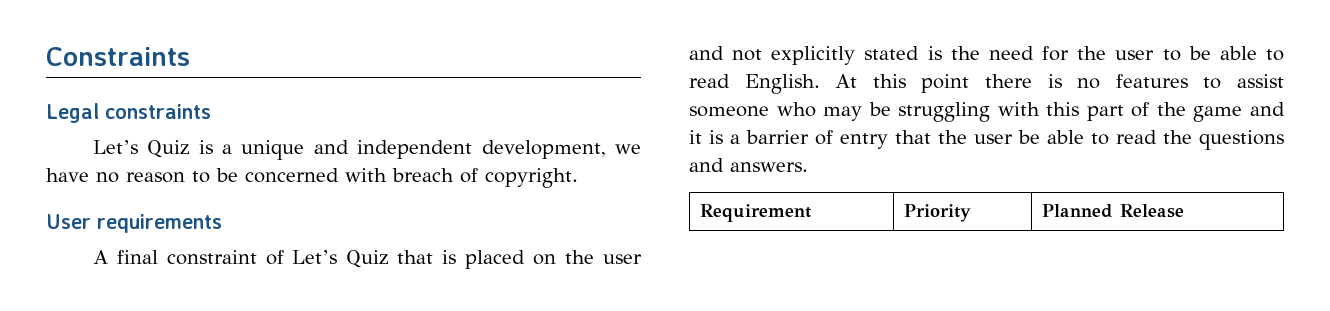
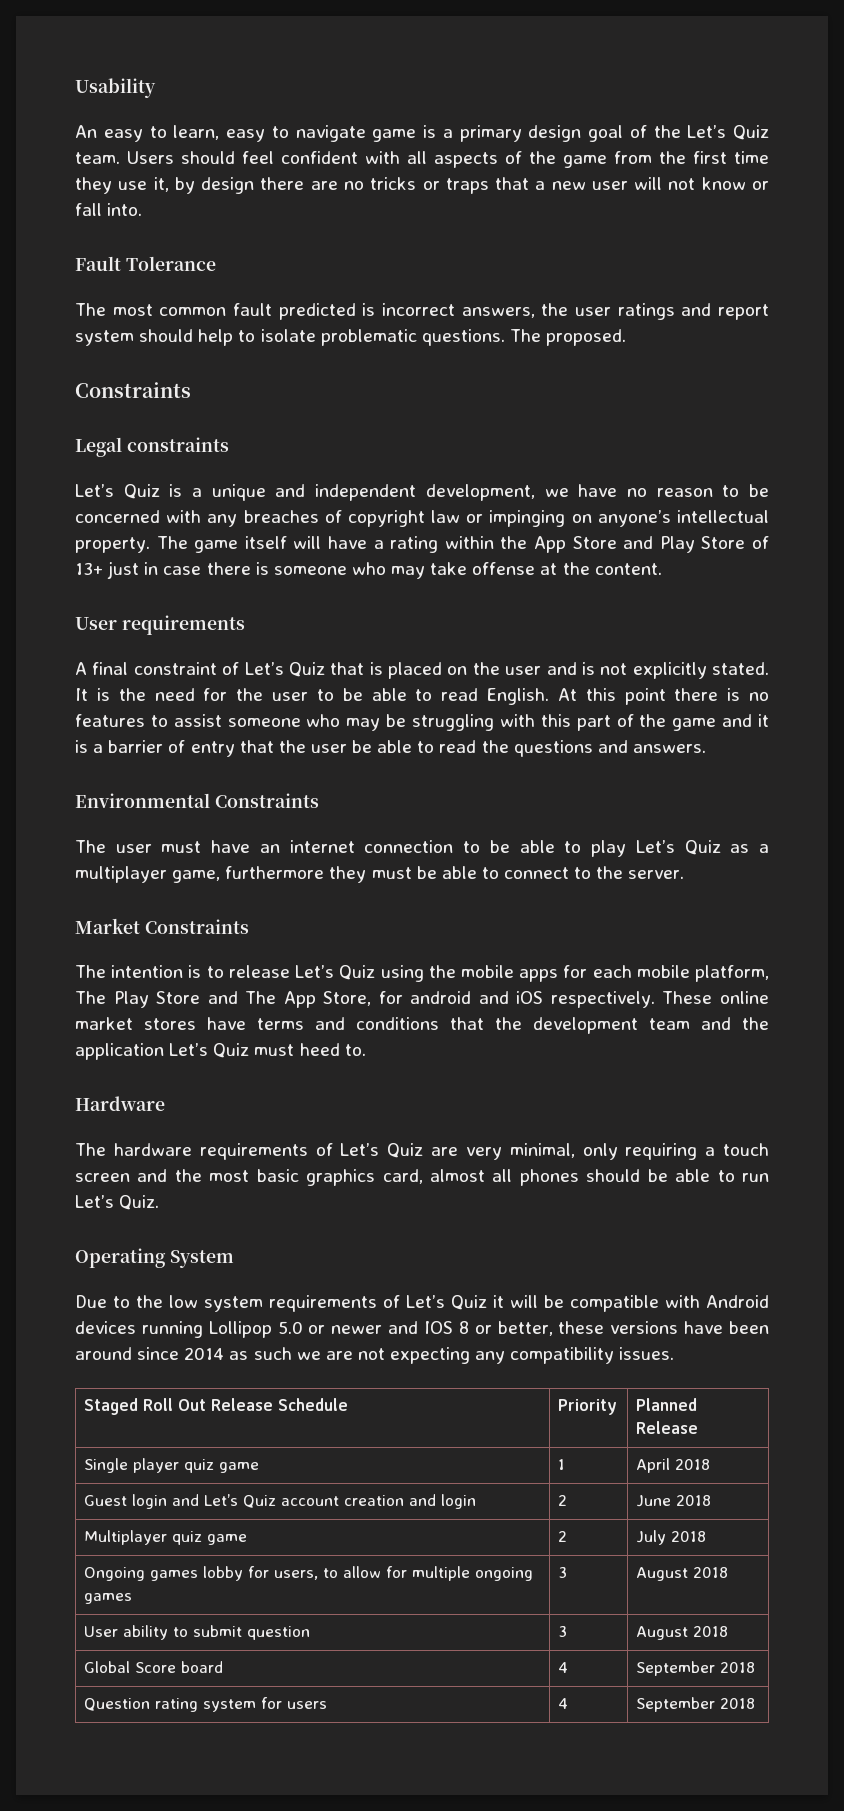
(46, 56) none -> [75,78,156,98] [75,125,769,142] [75,151,769,168] [75,177,770,194] [75,203,143,216] [75,256,216,271] [75,303,770,320] [75,329,627,346] Usability // An easy to learn, easy to navigate game is a primary design goal of the Let’s Quiz team. Users should feel confident with all aspects of the game from the first time they use it, by design there are no tricks or traps that a new user will not know or fall into. // Fault Tolerance // The most common fault predicted is incorrect answers, the user ratings and report system should help to isolate problematic questions. The proposed. //
[392,168,578,188] breach of copyright. -> [207,510,770,527] [75,536,770,553] [75,561,662,579] any breaches of copyright law or impinging on anyone’s intellectual property. The game itself will have a rating within the App Store and Play Store of 13+ just in case there is someone who may take offense at the content.
(724, 53) none -> [581,662,595,675] is
[864,46,920,60] stated -> [712,662,769,675] [75,688,88,701] stated. It
[700,204,812,222] [904,204,972,222] [1042,204,1185,218] // Requirement | Priority | Planned Release -> [75,793,319,808] [75,840,770,857] [75,866,685,883] [75,918,249,934] [75,965,769,982] [75,991,770,1008] [75,1017,769,1034] [75,1043,366,1060] [75,1096,165,1111] [75,1143,769,1160] [75,1169,770,1186] [75,1195,160,1210] [75,1248,234,1268] [75,1295,769,1312] [75,1321,769,1338] [75,1347,675,1364] [84,1398,349,1415] [558,1399,618,1415] [636,1398,698,1411] [636,1421,699,1434] [84,1458,260,1473] [558,1459,566,1470] [636,1458,711,1473] [84,1494,477,1509] [558,1495,568,1506] [636,1495,712,1507] [84,1530,248,1545] [558,1531,568,1542] [636,1530,707,1545] [84,1566,534,1581] [84,1593,133,1604] [558,1567,568,1578] [636,1567,729,1581] [84,1625,311,1640] [558,1626,568,1637] [636,1626,729,1640] [84,1661,224,1673] [558,1662,569,1673] [636,1661,756,1676] [84,1697,328,1712] [558,1698,569,1709] [636,1697,756,1712] // Environmental Constraints // The user must have an internet connection to be able to play Let’s Quiz as a multiplayer game, furthermore they must be able to connect to the server. // Market Constraints // The intention is to release Let’s Quiz using the mobile apps for each mobile platform, The Play Store and The App Store, for android and iOS respectively. These online market stores have terms and conditions that the development team and the application Let’s Quiz must heed to. // Hardware // The hardware requirements of Let’s Quiz are very minimal, only requiring a touch screen and the most basic graphics card, almost all phones should be able to run Let’s Quiz. // Operating System // Due to the low system requirements of Let’s Quiz it will be compatible with Android devices running Lollipop 5.0 or newer and IOS 8 or better, these versions have been around since 2014 as such we are not expecting any compatibility issues. // Staged Roll Out Release Schedule | Priority | Planned Release // Single player quiz game | 1 | April 2018 // Guest login and Let’s Quiz account creation and login | 2 | June 2018 // Multiplayer quiz game | 2 | July 2018 // Ongoing games lobby for users, to allow for multiple ongoing games | 3 | August 2018 // User ability to submit question | 3 | August 2018 // Global Score board | 4 | September 2018 // Question rating system for users | 4 | September 2018

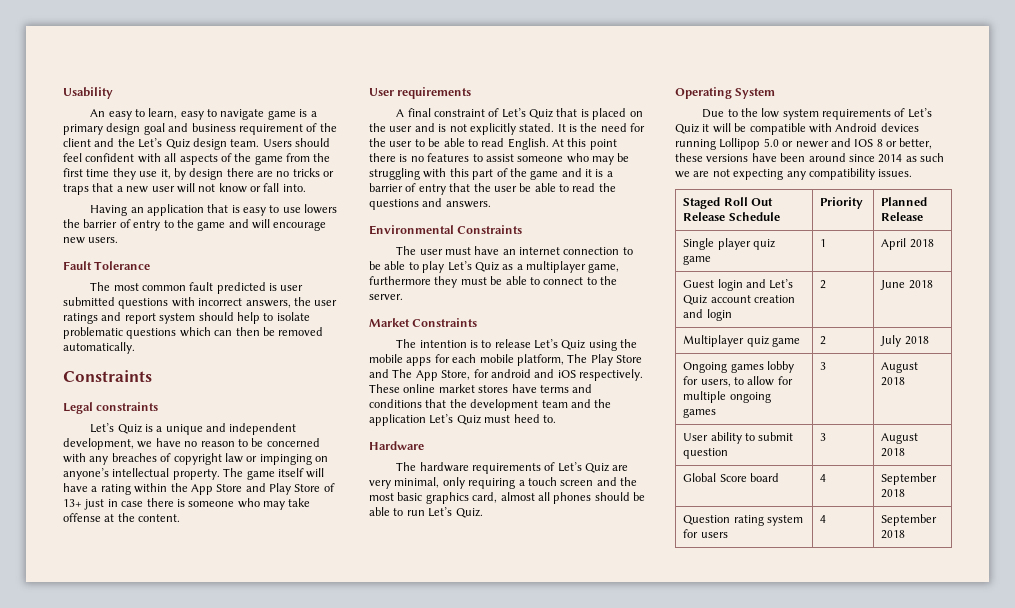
[629,125,647,138] of -> [168,123,337,135] [63,138,115,147] and business requirement of the client and
(769, 132) none -> [192,138,227,150] design
(143, 209) none -> [90,204,338,216] [63,219,327,231] [63,237,119,244] // Having an application that is easy to use lowers the barrier of entry to the game and will encourage new users.
(376, 309) none -> [280,285,304,291] [63,297,195,309] user submitted questions with
[421,329,627,346] questions. The proposed. -> [126,327,324,339] [63,342,135,354] questions which can then be removed automatically.

